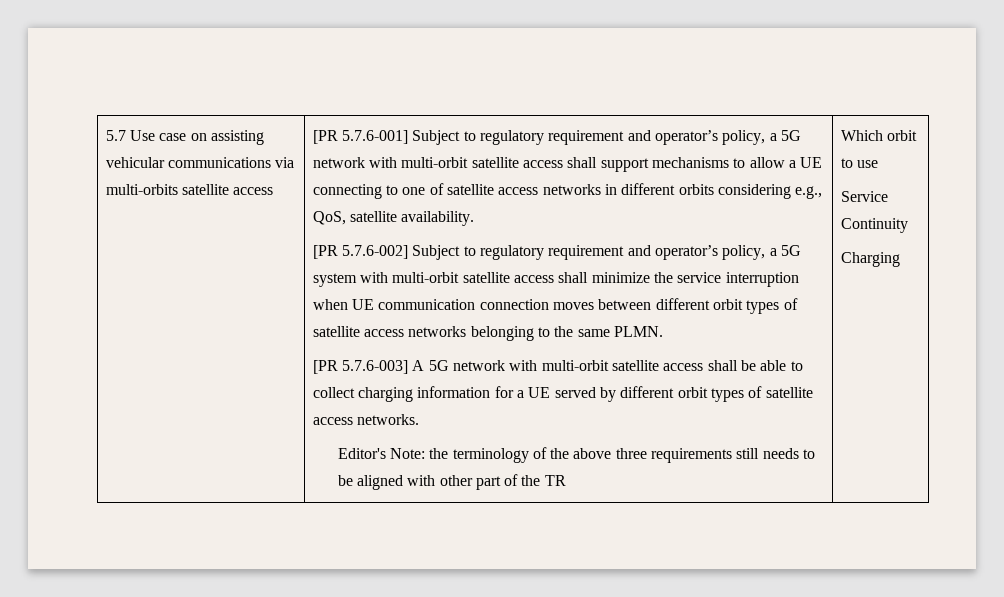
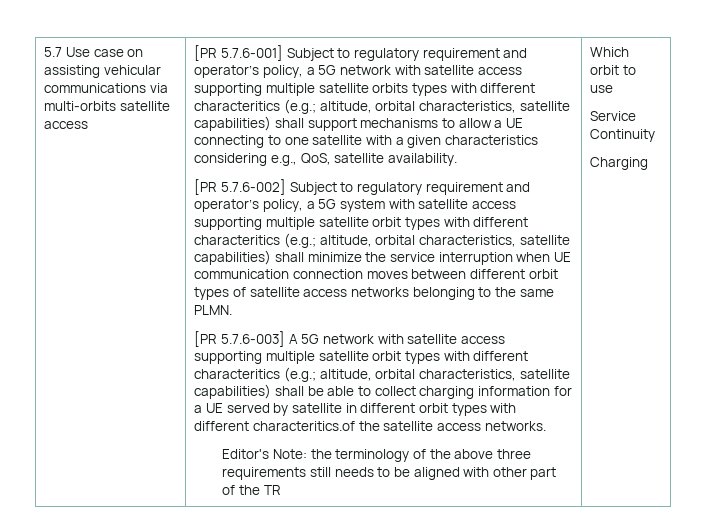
[401,157,564,168] multi-orbit satellite access -> [424,65,522,75] [194,83,536,96] [194,99,570,114] [194,116,272,131] satellite access supporting multiple satellite orbits types with different characteritics (e.g.; altitude, orbital characteristics, satellite capabilities)
[429,183,714,195] of satellite access networks in different orbits -> [312,135,538,148] satellite with a given characteristics
[392,272,555,283] multi-orbit satellite access -> [418,199,516,209] [194,217,529,230] [194,233,570,248] [194,250,272,265] satellite access supporting multiple satellite orbit types with different characteritics (e.g.; altitude, orbital characteristics, satellite capabilities)
[541,360,704,371] multi-orbit satellite access -> [407,334,505,344] [194,351,529,364] [194,367,570,382] [194,384,272,399] satellite access supporting multiple satellite orbit types with different characteritics (e.g.; altitude, orbital characteristics, satellite capabilities)
[620,386,763,402] different orbit types of -> [291,403,517,416] [194,421,380,431] satellite in different orbit types with different characteritics.of the

